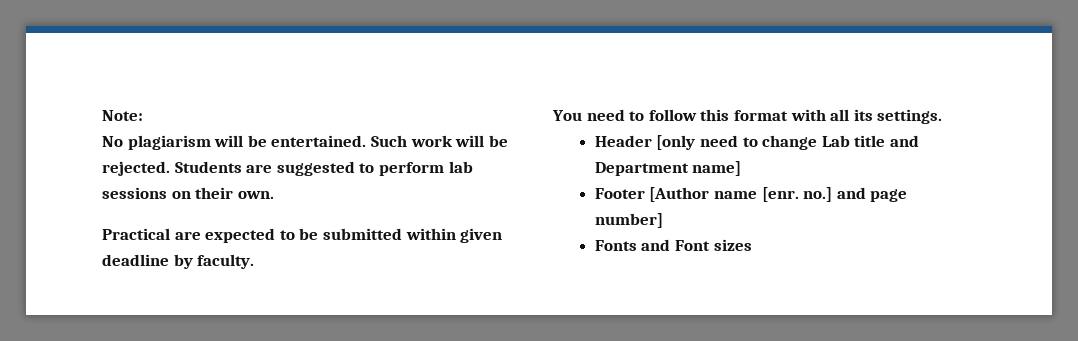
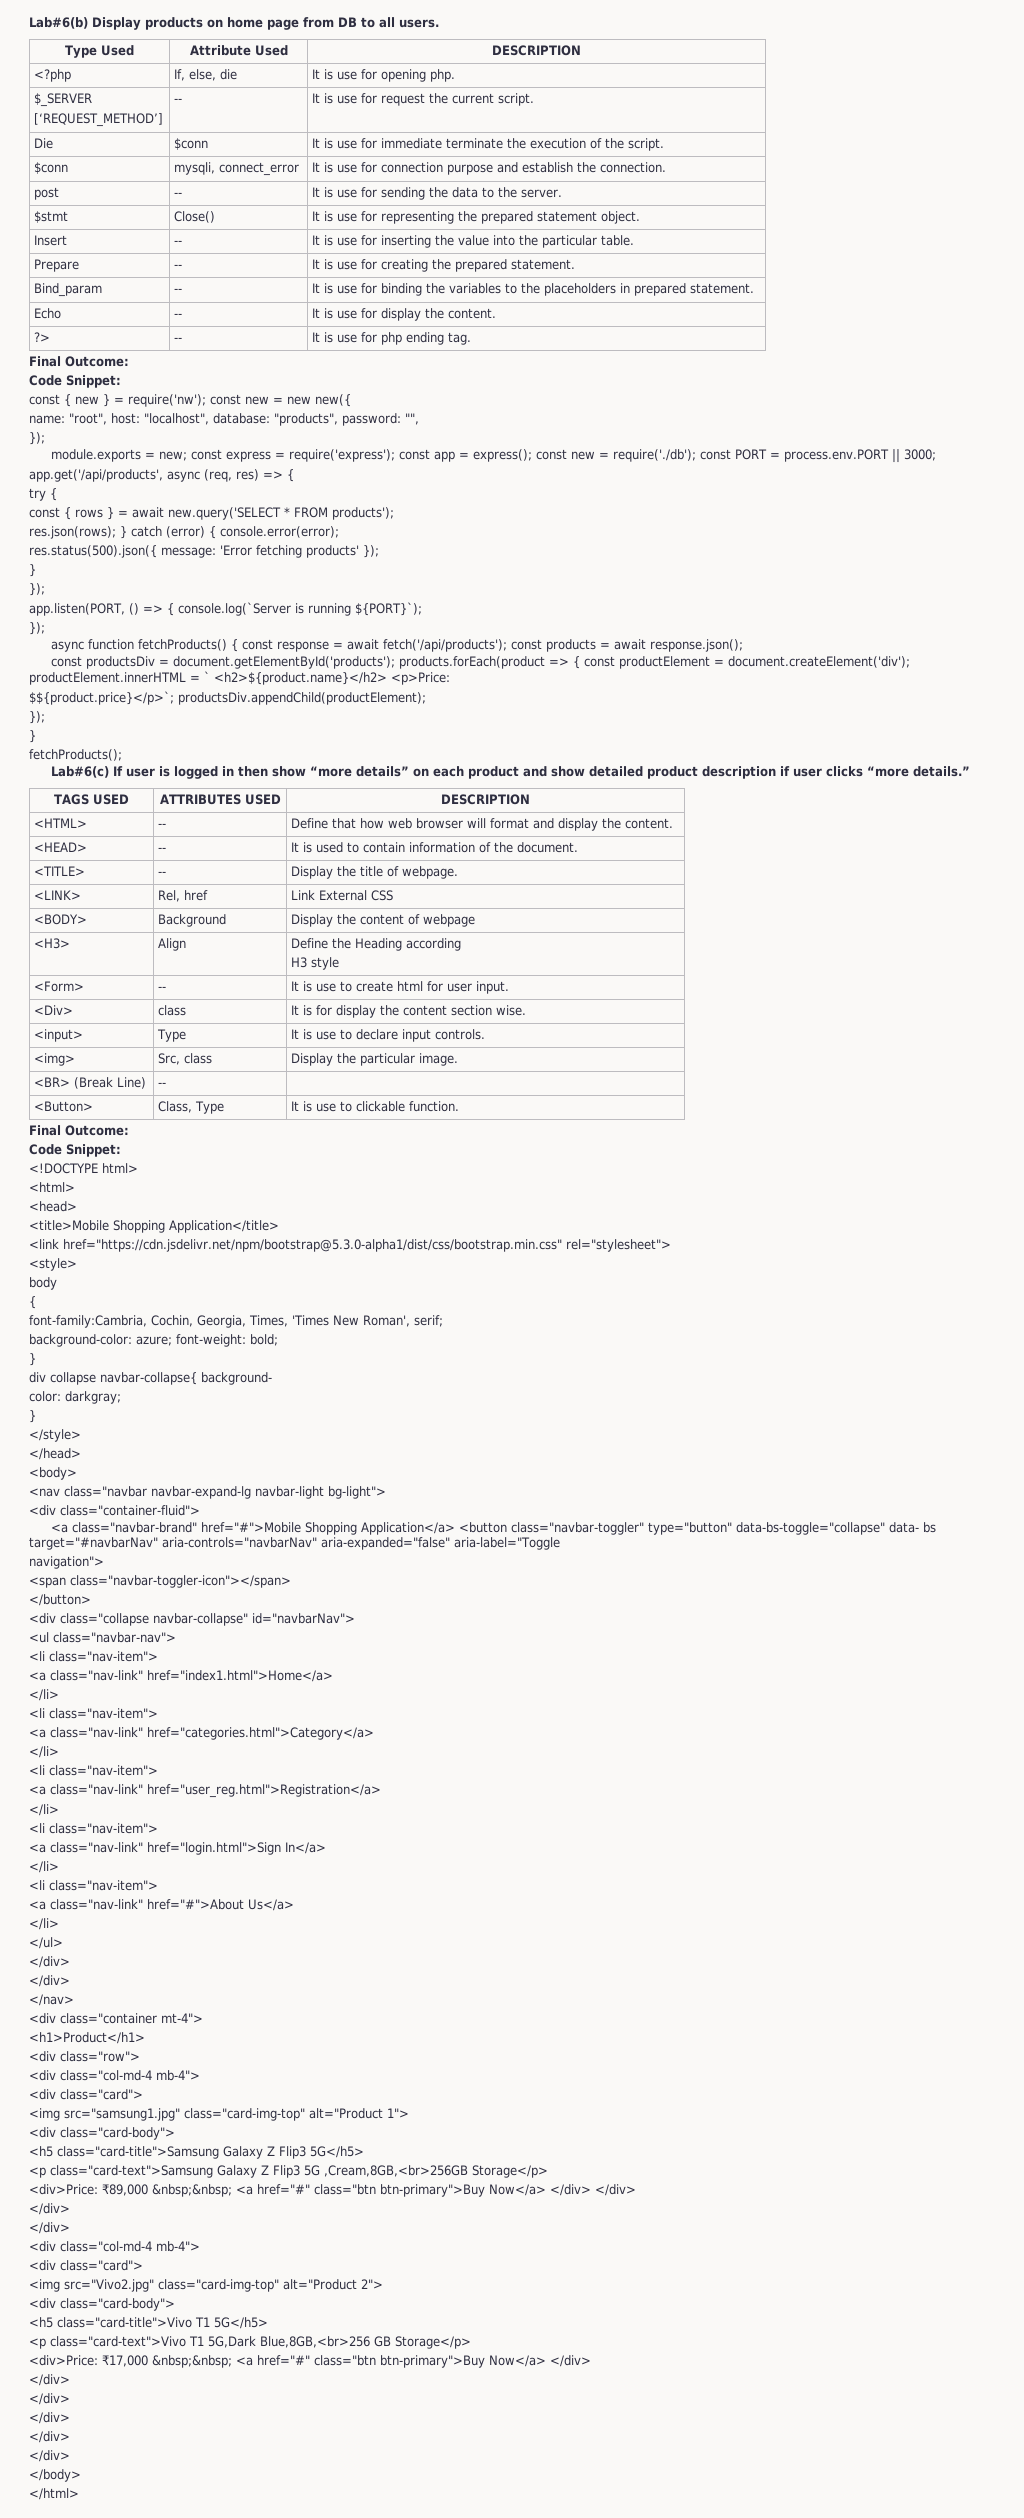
[102,110,143,121] [102,135,508,150] [102,161,473,176] [102,187,274,199] [102,228,503,243] [102,254,255,269] [552,109,943,124] [594,135,919,150] [594,161,742,176] [594,187,908,202] [594,213,663,228] [594,239,752,251] Note: // No plagiarism will be entertained. Such work will be rejected. Students are suggested to perform lab sessions on their own. // Practical are expected to be submitted within given deadline by faculty. // You need to follow this format with all its settings. // Header [only need to change Lab title and Department name] // Footer [Author name [enr. no.] and page number] // Fonts and Font sizes -> [29,17,439,30] [65,45,134,58] [189,45,288,56] [491,45,581,56] [34,69,72,82] [174,69,238,81] [312,69,456,82] [34,93,93,107] [34,113,164,127] [174,98,183,103] [312,93,535,106] [34,138,54,149] [174,138,209,150] [312,138,665,151] [34,162,69,174] [174,162,300,176] [312,162,667,175] [34,187,60,200] [174,192,183,197] [312,187,563,200] [34,211,69,223] [174,211,216,223] [312,211,641,224] [34,235,68,246] [174,240,183,245] [312,235,635,248] [34,259,80,272] [174,264,183,269] [312,259,576,272] [34,283,103,297] [174,288,183,293] [312,283,755,296] [34,308,62,319] [174,313,183,318] [312,308,497,321] [34,332,51,342] [174,337,183,342] [312,332,472,345] [29,356,129,367] [29,375,121,388] [29,394,351,407] [29,413,419,426] [29,432,45,445] [50,449,936,463] [29,469,294,482] [29,488,57,501] [29,507,394,520] [29,526,339,539] [29,545,379,558] [29,564,36,577] [29,583,45,596] [29,602,422,616] [29,622,45,635] [50,639,743,652] [50,656,910,669] [29,671,450,685] [29,691,426,705] [29,711,45,724] [29,730,36,743] [29,749,122,761] [50,766,970,779] [54,794,129,805] [159,794,281,805] [440,794,530,805] [34,818,88,828] [158,823,167,828] [291,818,674,831] [34,842,88,852] [158,847,167,852] [291,842,579,853] [34,866,86,876] [158,871,167,876] [291,866,459,879] [34,890,82,900] [158,890,209,902] [291,890,394,901] [34,914,88,925] [158,914,227,927] [291,914,476,927] [34,938,71,949] [158,938,187,951] [291,938,462,951] [291,957,340,970] [34,981,85,992] [158,986,167,991] [291,981,510,994] [34,1005,74,1015] [158,1005,187,1016] [291,1005,527,1018] [34,1029,84,1042] [157,1029,187,1042] [291,1029,486,1042] [34,1053,76,1066] [158,1053,213,1065] [291,1053,459,1066] [34,1077,147,1089] [158,1082,167,1087] [34,1101,94,1112] [158,1101,225,1114] [291,1101,460,1112] [29,1125,129,1136] [29,1144,121,1157] [29,1163,138,1174] [29,1182,75,1192] [29,1201,77,1212] [29,1220,279,1233] [29,1239,671,1252] [29,1258,77,1271] [29,1277,57,1290] [29,1296,36,1309] [29,1315,443,1328] [29,1334,278,1347] [29,1353,36,1366] [29,1372,272,1385] [29,1391,121,1404] [29,1410,36,1423] [29,1429,81,1442] [29,1448,81,1460] [29,1467,77,1480] [29,1486,386,1499] [29,1505,200,1516] [50,1522,936,1535] [29,1537,560,1550] [29,1556,104,1569] [29,1575,291,1588] [29,1594,91,1606] [29,1613,355,1626] [29,1632,176,1643] [29,1651,158,1662] [29,1670,333,1682] [29,1689,59,1701] [29,1708,158,1719] [29,1727,374,1740] [29,1746,59,1758] [29,1765,158,1776] [29,1784,381,1798] [29,1804,59,1816] [29,1823,158,1834] [29,1842,326,1855] [29,1861,59,1873] [29,1880,158,1891] [29,1899,294,1911] [29,1918,59,1930] [29,1937,63,1949] [29,1956,70,1968] [29,1975,70,1987] [29,1994,74,2006] [29,2013,203,2024] [29,2032,145,2044] [29,2051,140,2062] [29,2070,200,2081] [29,2089,143,2100] [29,2108,409,2121] [29,2127,175,2140] [29,2146,364,2159] [29,2165,548,2178] [29,2184,636,2197] [29,2203,70,2215] [29,2222,70,2234] [29,2241,200,2252] [29,2260,143,2271] [29,2279,383,2292] [29,2298,175,2311] [29,2317,268,2329] [29,2336,471,2349] [29,2355,591,2368] [29,2374,70,2386] [29,2393,70,2405] [29,2412,70,2424] [29,2431,70,2443] [29,2450,70,2462] [29,2469,81,2482] [29,2488,79,2500] Lab#6(b) Display products on home page from DB to all users. // Type Used | Attribute Used | DESCRIPTION // <?php | If, else, die | It is use for opening php. // $_SERVER // [‘REQUEST_METHOD’] | -- | It is use for request the current script. // Die | $conn | It is use for immediate terminate the execution of the script. // $conn | mysqli, connect_error | It is use for connection purpose and establish the connection. // post | -- | It is use for sending the data to the server. // $stmt | Close() | It is use for representing the prepared statement object. // Insert | -- | It is use for inserting the value into the particular table. // Prepare | -- | It is use for creating the prepared statement. // Bind_param | -- | It is use for binding the variables to the placeholders in prepared statement. // Echo | -- | It is use for display the content. // ?> | -- | It is use for php ending tag. // Final Outcome: // Code Snippet: // const { new } = require('nw'); const new = new new({ // name: "root", host: "localhost", database: "products", password: "", // }); // module.exports = new; const express = require('express'); const app = express(); const new = require('./db'); const PORT = process.env.PORT || 3000; // app.get('/api/products', async (req, res) => { // try { // const { rows } = await new.query('SELECT * FROM products'); // res.json(rows); } catch (error) { console.error(error); // res.status(500).json({ message: 'Error fetching products' }); // } // }); // app.listen(PORT, () => { console.log(`Server is running ${PORT}`); // }); // async function fetchProducts() { const response = await fetch('/api/products'); const products = await response.json(); // const productsDiv = document.getElementById('products'); products.forEach(product => { const productElement = document.createElement('div'); productElement.innerHTML = ` <h2>${product.name}</h2> <p>Price: // $${product.price}</p>`; productsDiv.appendChild(productElement); // }); // } // fetchProducts(); // Lab#6(c) If user is logged in then show “more details” on each product and show detailed product description if user clicks “more details.” // TAGS USED | ATTRIBUTES USED | DESCRIPTION // <HTML> | -- | Define that how web browser will format and display the content. // <HEAD> | -- | It is used to contain information of the document. // <TITLE> | -- | Display the title of webpage. // <LINK> | Rel, href | Link External CSS // <BODY> | Background | Display the content of webpage // <H3> | Align | Define the Heading according // H3 style // <Form> | -- | It is use to create html for user input. // <Div> | class | It is for display the content section wise. // <input> | Type | It is use to declare input controls. // <img> | Src, class | Display the particular image. // <BR> (Break Line) | -- | // <Button> | Class, Type | It is use to clickable function. // Final Outcome: // Code Snippet: // <!DOCTYPE html> // <html> // <head> // <title>Mobile Shopping Application</title> // <link href="https://cdn.jsdelivr.net/npm/bootstrap@5.3.0-alpha1/dist/css/bootstrap.min.css" rel="stylesheet"> // <style> // body // { // font-family:Cambria, Cochin, Georgia, Times, 'Times New Roman', serif; // background-color: azure; font-weight: bold; // } // div collapse navbar-collapse{ background- // color: darkgray; // } // </style> // </head> // <body> // <nav class="navbar navbar-expand-lg navbar-light bg-light"> // <div class="container-fluid"> // <a class="navbar-brand" href="#">Mobile Shopping Application</a> <button class="navbar-toggler" type="button" data-bs-toggle="collapse" data- bs target="#navbarNav" aria-controls="navbarNav" aria-expanded="false" aria-label="Toggle // navigation"> // <span class="navbar-toggler-icon"></span> // </button> // <div class="collapse navbar-collapse" id="navbarNav"> // <ul class="navbar-nav"> // <li class="nav-item"> // <a class="nav-link" href="index1.html">Home</a> // </li> // <li class="nav-item"> // <a class="nav-link" href="categories.html">Category</a> // </li> // <li class="nav-item"> // <a class="nav-link" href="user_reg.html">Registration</a> // </li> // <li class="nav-item"> // <a class="nav-link" href="login.html">Sign In</a> // </li> // <li class="nav-item"> // <a class="nav-link" href="#">About Us</a> // </li> // </ul> // </div> // </div> // </nav> // <div class="container mt-4"> // <h1>Product</h1> // <div class="row"> // <div class="col-md-4 mb-4"> // <div class="card"> // <img src="samsung1.jpg" class="card-img-top" alt="Product 1"> // <div class="card-body"> // <h5 class="card-title">Samsung Galaxy Z Flip3 5G</h5> // <p class="card-text">Samsung Galaxy Z Flip3 5G ,Cream,8GB,<br>256GB Storage</p> // <div>Price: ₹89,000 &nbsp;&nbsp; <a href="#" class="btn btn-primary">Buy Now</a> </div> </div> // </div> // </div> // <div class="col-md-4 mb-4"> // <div class="card"> // <img src="Vivo2.jpg" class="card-img-top" alt="Product 2"> // <div class="card-body"> // <h5 class="card-title">Vivo T1 5G</h5> // <p class="card-text">Vivo T1 5G,Dark Blue,8GB,<br>256 GB Storage</p> // <div>Price: ₹17,000 &nbsp;&nbsp; <a href="#" class="btn btn-primary">Buy Now</a> </div> // </div> // </div> // </div> // </div> // </div> // </body> // </html>

